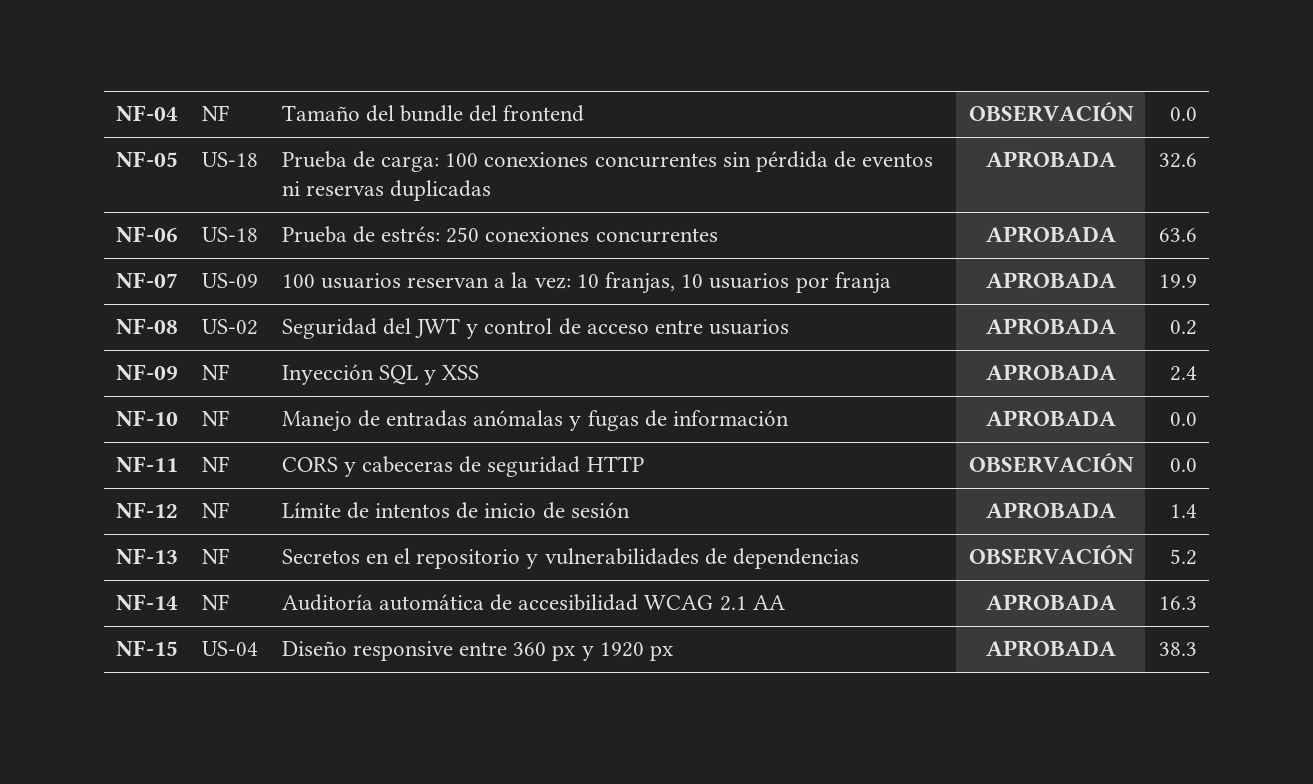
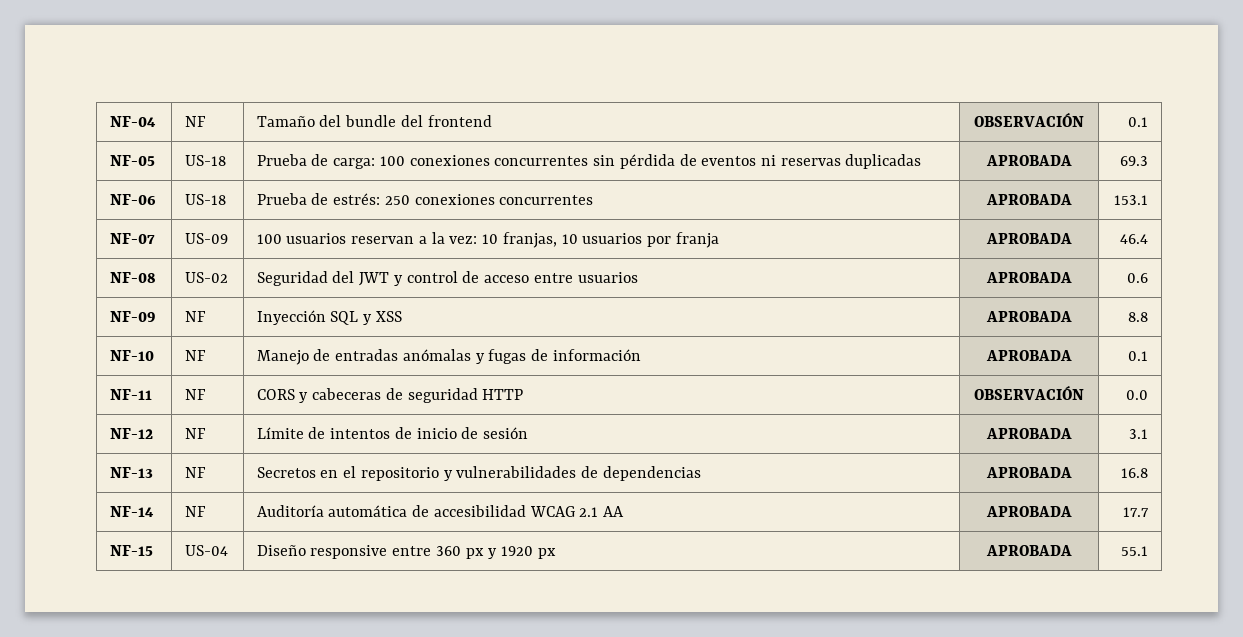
[1170,107,1198,121] 0.0 -> [1128,117,1149,127] 0.1
[1159,153,1198,168] 32.6 -> [1120,156,1149,166] 69.3
[1159,228,1198,242] 63.6 -> [1114,195,1149,205] 153.1
[1159,274,1198,288] 19.9 -> [1120,234,1149,244] 46.4
[1170,320,1198,335] 0.2 -> [1127,273,1149,283] 0.6
[1170,366,1198,381] 2.4 -> [1128,312,1149,322] 8.8
[1170,412,1198,426] 0.0 -> [1128,351,1149,361] 0.1
[1170,504,1198,518] 1.4 -> [1129,429,1149,439] 3.1
[968,544,1134,565] [1170,549,1198,565] OBSERVACIÓN | 5.2 -> [985,467,1072,478] [1121,468,1149,478] APROBADA | 16.8
[1159,596,1198,610] 16.3 -> [1123,507,1150,517] 17.7
[1159,642,1198,656] 38.3 -> [1121,546,1149,556] 55.1

